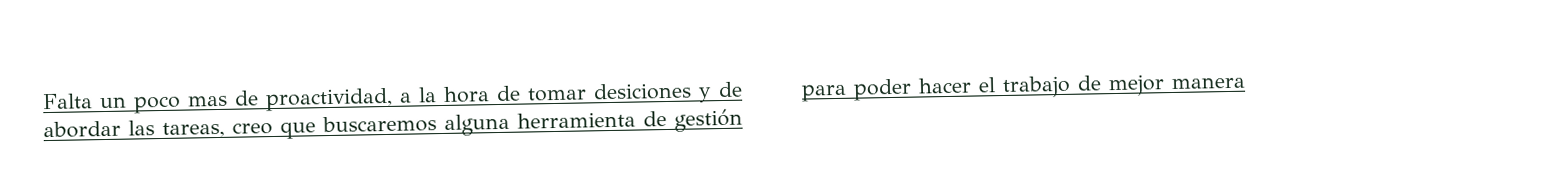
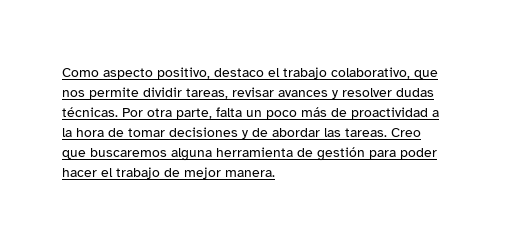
[42,87,393,114] Falta un poco mas de proactividad, -> [62,67,438,79] [62,87,434,99] [62,107,428,119] Como aspecto positivo, destaco el trabajo colaborativo, que nos permite dividir tareas, revisar avances y resolver dudas técnicas. Por otra parte, falta un poco más de proactividad
[593,82,692,101] desiciones -> [169,127,238,137] decisiones
[162,121,273,138] tareas, creo -> [345,128,421,137] tareas. Creo
[1171,76,1246,90] manera -> [225,170,275,177] manera.

